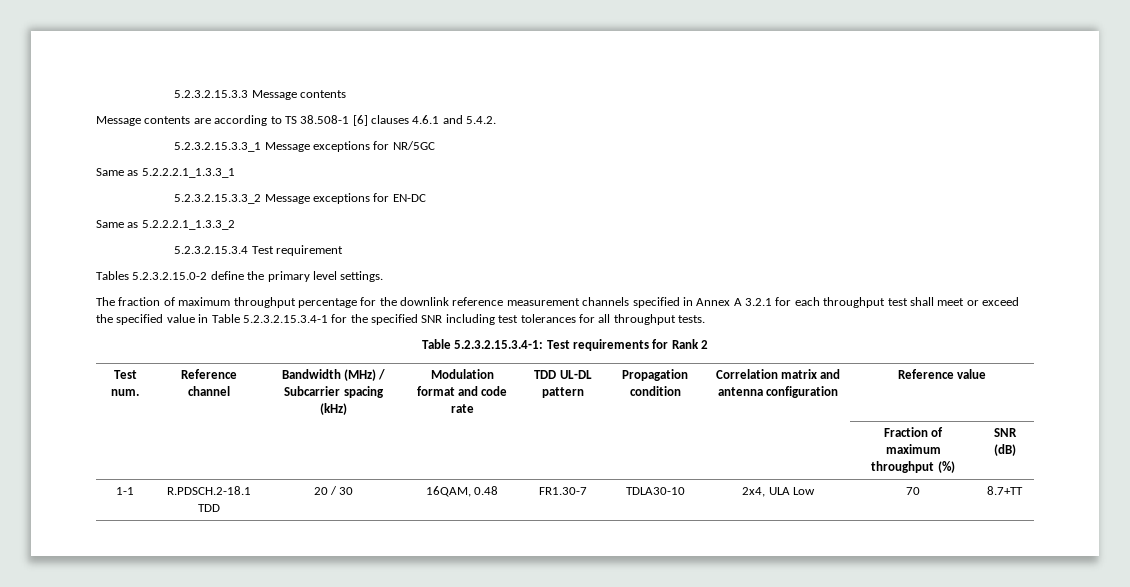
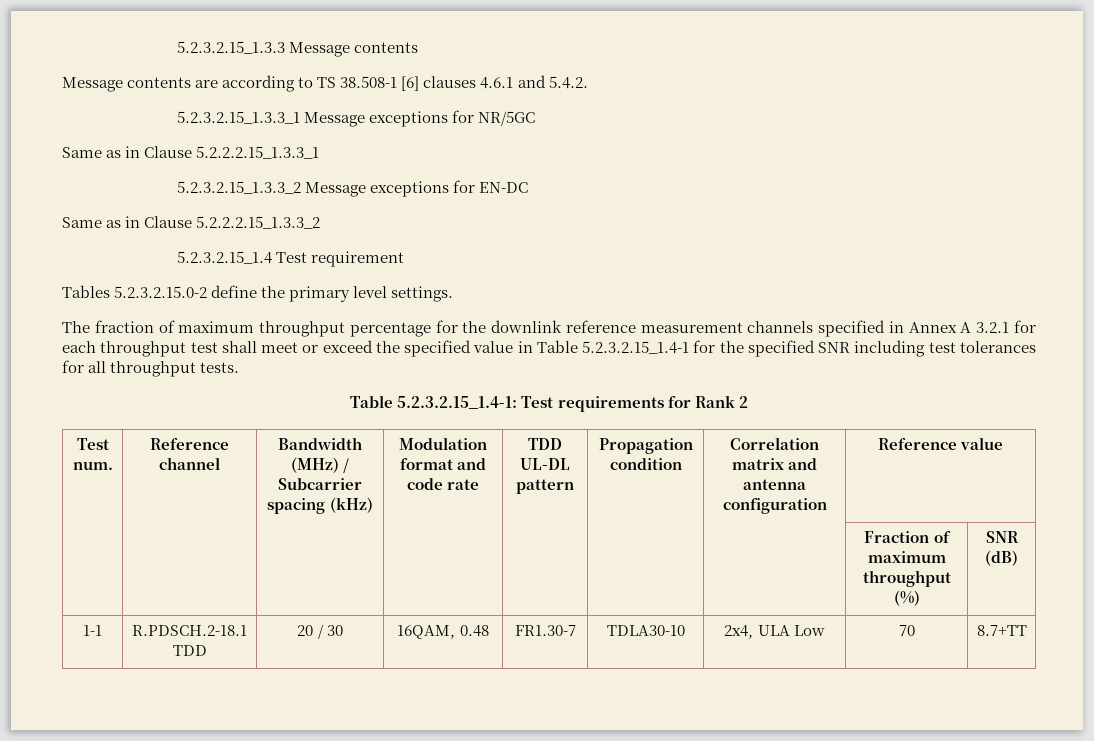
[174,90,249,98] 5.2.3.2.15.3.3 -> [177,41,286,54] 5.2.3.2.15_1.3.3
[174,142,262,152] 5.2.3.2.15.3.3_1 -> [177,111,301,124] 5.2.3.2.15_1.3.3_1
[141,168,235,178] [174,194,262,204] 5.2.2.2.1_1.3.3_1 // 5.2.3.2.15.3.3_2 -> [125,146,320,159] [177,181,302,194] in Clause 5.2.2.2.15_1.3.3_1 // 5.2.3.2.15_1.3.3_2
[141,220,235,230] [174,246,249,254] 5.2.2.2.1_1.3.3_2 // 5.2.3.2.15.3.4 -> [125,216,321,229] [177,251,273,264] in Clause 5.2.2.2.15_1.3.3_2 // 5.2.3.2.15_1.4
[242,315,328,323] 5.2.3.2.15.3.4-1 -> [582,341,690,354] 5.2.3.2.15_1.4-1
[454,340,544,349] 5.2.3.2.15.3.4-1: -> [397,396,518,409] 5.2.3.2.15_1.4-1:

